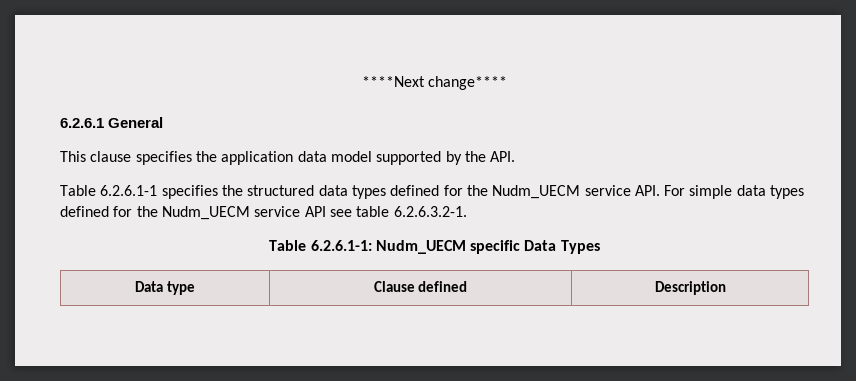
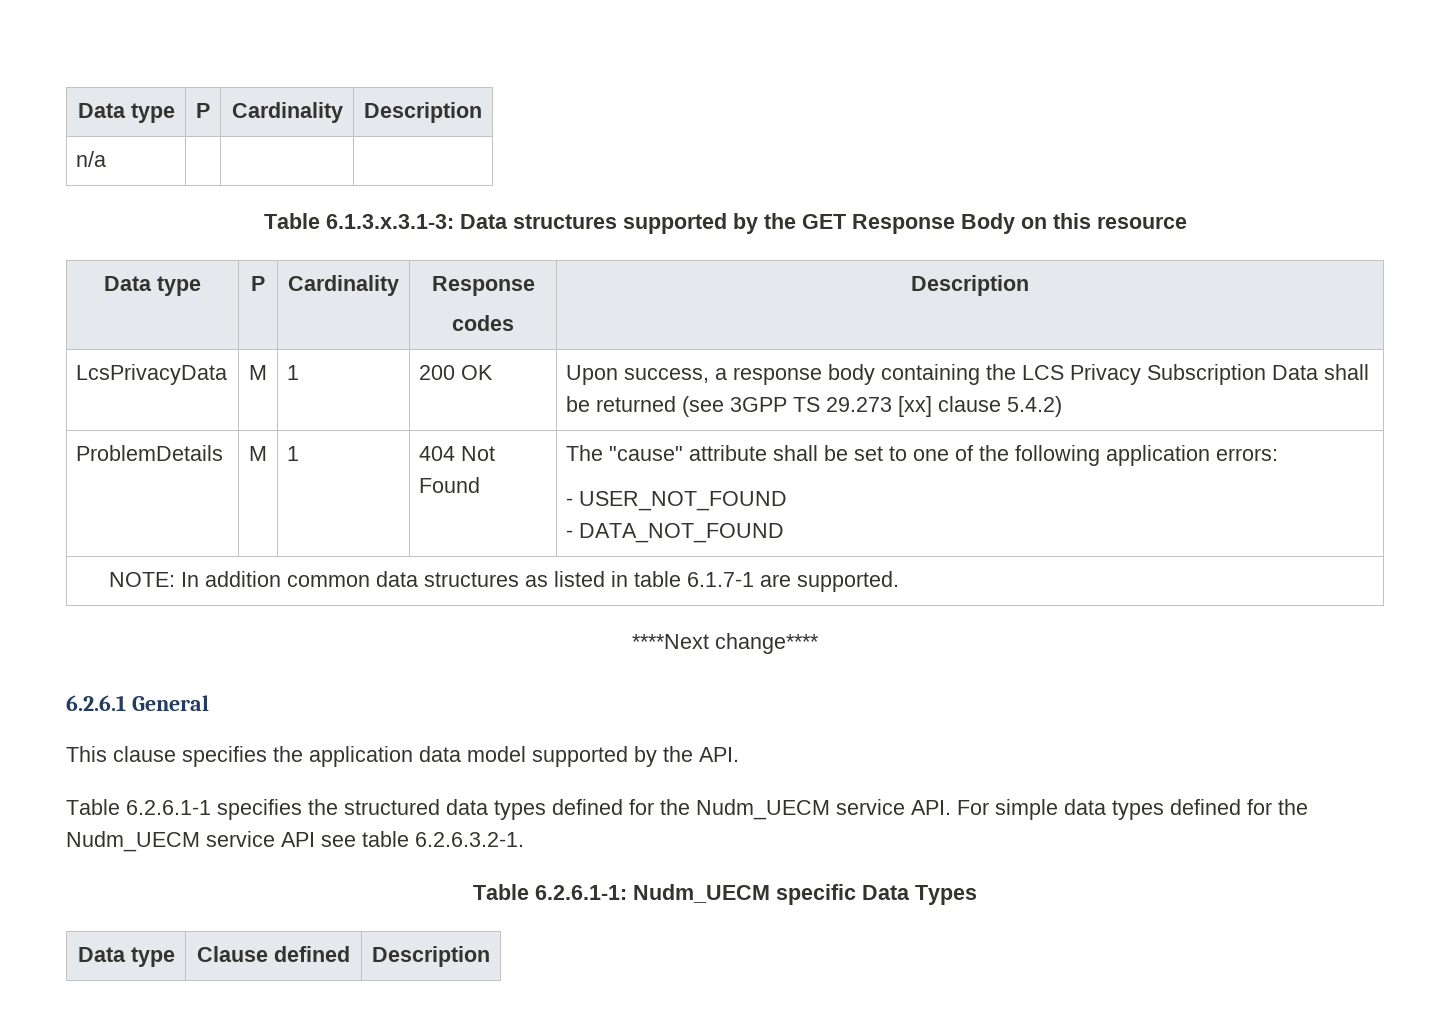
(361, 81) none -> [77,103,175,123] [196,103,210,118] [231,102,343,123] [364,102,482,123] [76,151,107,167] [263,213,1187,234] [104,276,201,296] [251,276,265,291] [288,275,399,296] [431,276,535,296] [452,315,514,331] [911,275,1029,296] [76,364,228,385] [249,365,267,380] [287,365,300,380] [419,365,494,380] [566,364,1370,385] [566,396,1063,417] [76,445,224,461] [249,446,267,461] [287,446,300,461] [419,446,496,461] [419,477,481,493] [566,445,1279,466] [566,491,788,511] [566,523,785,543] [109,571,900,592] Data type | P | Cardinality | Description // n/a | | | // Table 6.1.3.x.3.1-3: Data structures supported by the GET Response Body on this resource // Data type | P | Cardinality | Response // codes | Description // LcsPrivacyData | M | 1 | 200 OK | Upon success, a response body containing the LCS Privacy Subscription Data shall be returned (see 3GPP TS 29.273 [xx] clause 5.4.2) // ProblemDetails | M | 1 | 404 Not Found | The "cause" attribute shall be set to one of the following application errors: // - USER_NOT_FOUND // - DATA_NOT_FOUND // NOTE: In addition common data structures as listed in table 6.1.7-1 are supported. //

